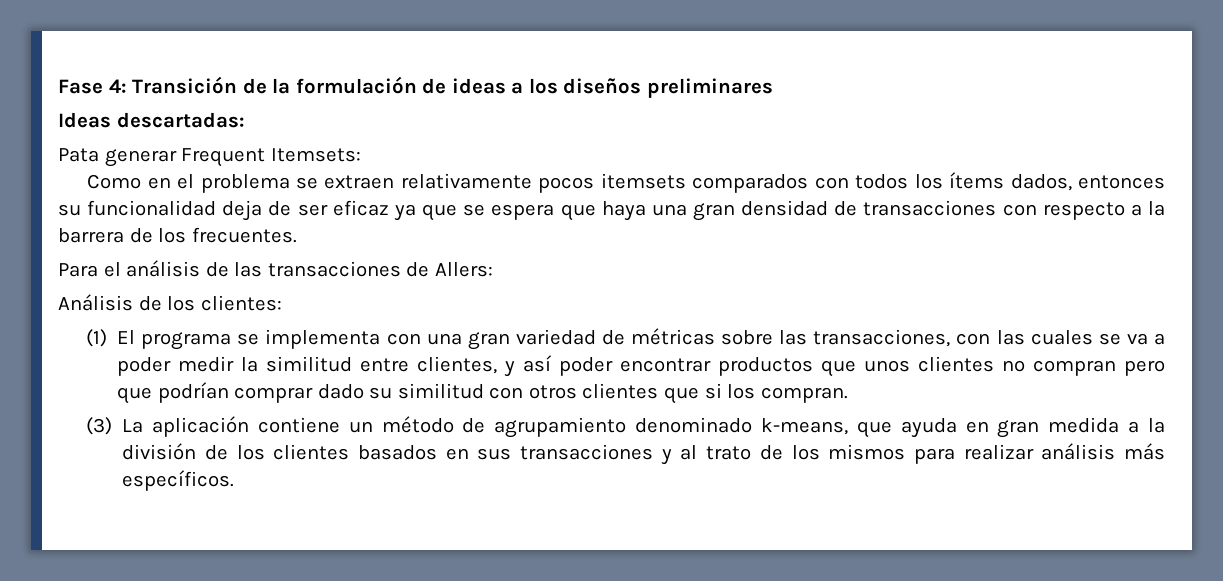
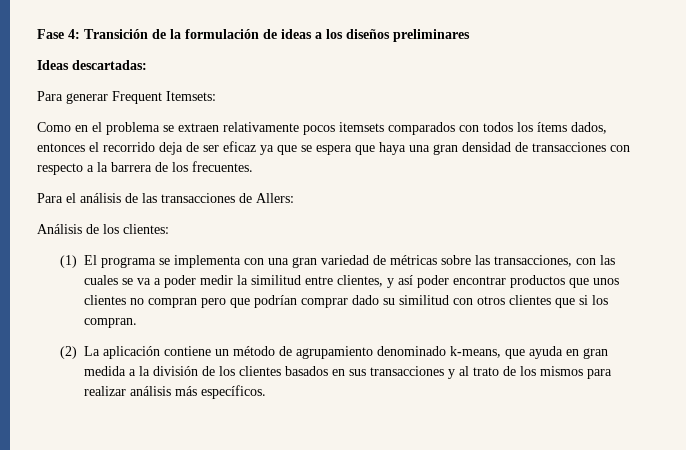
[58,148,99,162] Pata -> [37,91,63,101] Para
[58,200,217,216] su funcionalidad -> [89,142,155,152] el recorrido
[85,417,112,435] (3) -> [59,346,77,359] (2)

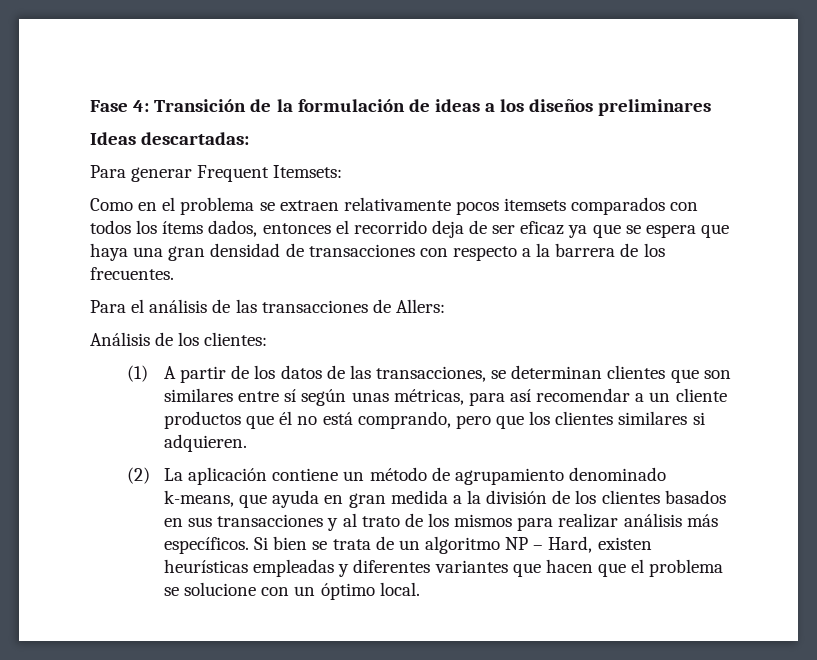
[83,255,615,268] [83,275,619,288] [83,295,608,308] [83,318,137,328] El programa se implementa con una gran variedad de métricas sobre las transacciones, con las cuales se va a poder medir la similitud entre clientes, y así poder encontrar productos que unos clientes no compran pero que podrían comprar dado su similitud con otros clientes que si los compran. -> [164,365,731,383] [164,388,727,406] [164,411,705,429] [164,434,248,452] A partir de los datos de las transacciones, se determinan clientes que son similares entre sí según unas métricas, para así recomendar a un cliente productos que él no está comprando, pero que los clientes similares si adquieren.
(266, 392) none -> [254,536,652,554] [164,559,724,577] [164,582,420,600] Si bien se trata de un algoritmo NP – Hard, existen heurísticas empleadas y diferentes variantes que hacen que el problema se solucione con un óptimo local.

